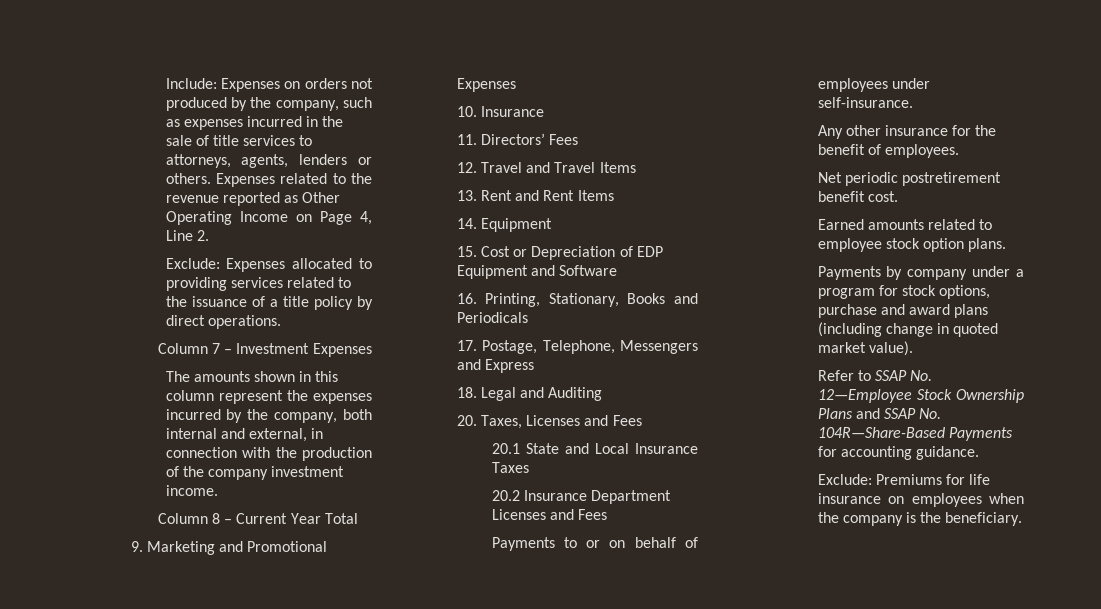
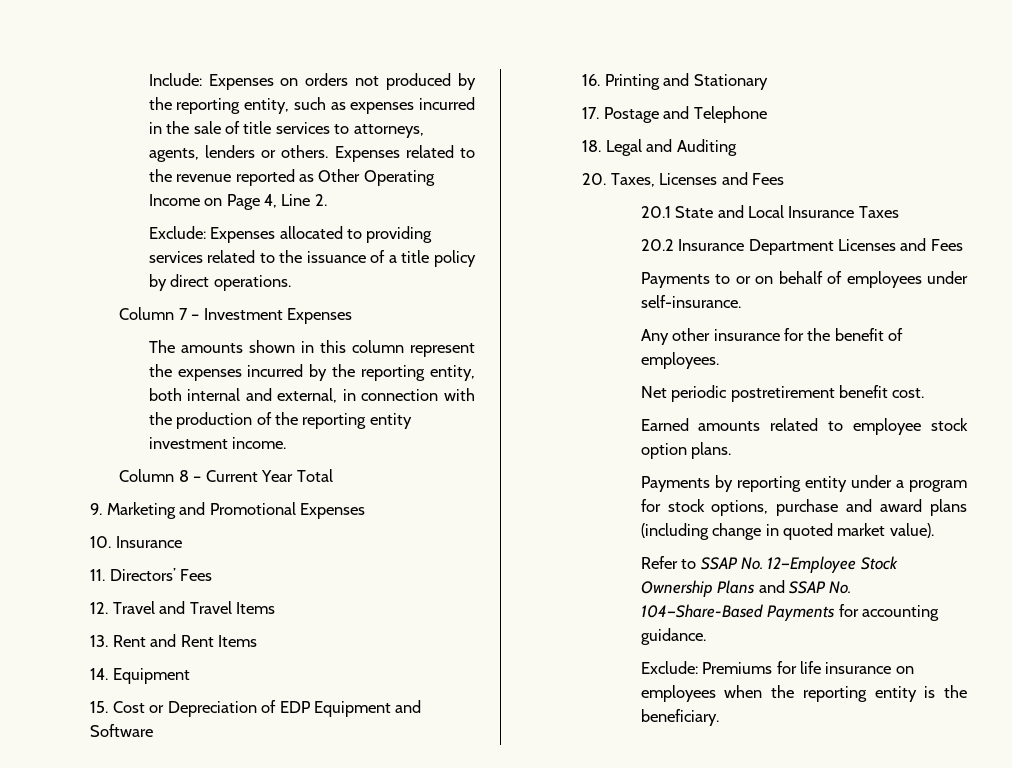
[275,100,339,111] company, -> [176,98,290,114] reporting entity,
[274,412,338,423] company, -> [361,365,475,381] reporting entity,
[207,469,268,480] company -> [302,413,412,429] reporting entity
[485,293,698,307] [456,312,528,323] [456,340,698,354] [456,359,535,373] Printing, Stationary, Books and Periodicals // 17. Postage, Telephone, Messengers and Express -> [604,73,768,90] [582,106,767,123] Printing and Stationary // 17. Postage and Telephone
[907,269,968,280] company -> [736,476,847,492] reporting entity
[817,427,945,438] 104R—Share-Based -> [640,604,763,618] 104—Share-Based
[842,515,903,526] company -> [802,686,917,702] reporting entity

